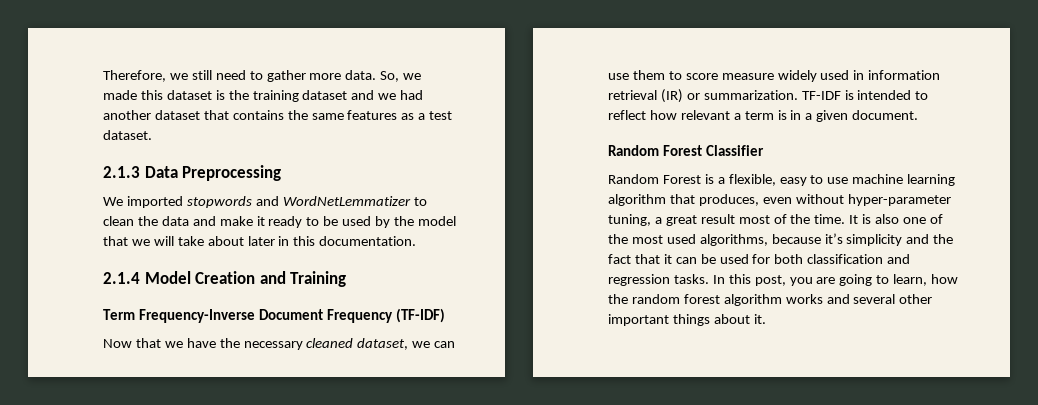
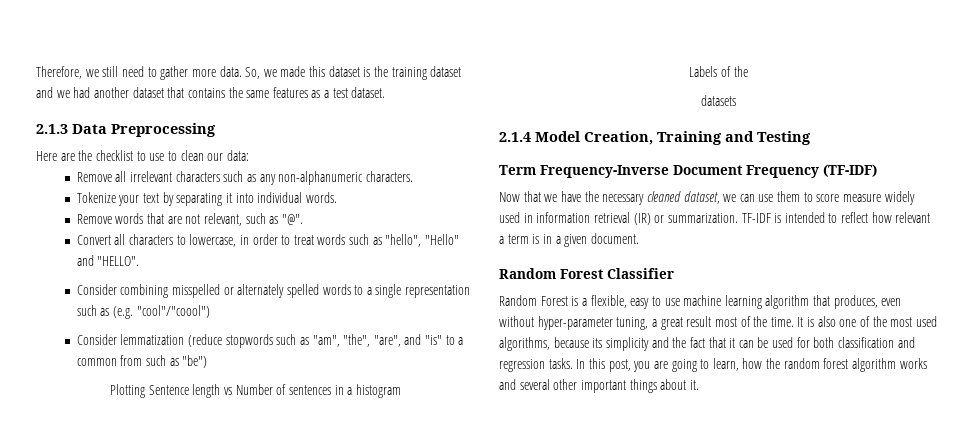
[103,196,427,208] [103,216,456,228] [103,236,417,246] [103,271,347,287] We imported stopwords and WordNetLemmatizer to clean the data and make it ready to be used by the model that we will take about later in this documentation. // 2.1.4 Model Creation and Training -> [36,150,249,161] [76,171,413,185] [76,192,337,206] [76,213,303,226] [76,234,460,247] [76,255,140,266] [76,284,471,298] [76,305,210,319] [76,334,464,348] [76,355,208,368] [110,384,401,398] [689,66,748,77] [701,95,736,106] [499,131,811,145] Here are the checklist to use to clean our data: // Remove all irrelevant characters such as any non-alphanumeric characters. // Tokenize your text by separating it into individual words. // Remove words that are not relevant, such as "@". // Convert all characters to lowercase, in order to treat words such as "hello", "Hello" and "HELLO". // Consider combining misspelled or alternately spelled words to a single representation such as (e.g. "cool"/"coool") // Consider lemmatization (reduce stopwords such as "am", "the", "are", and "is" to a common from such as "be") // Plotting Sentence length vs Number of sentences in a histogram // Labels of the // datasets // 2.1.4 Model Creation, Training and Testing
[824,233,843,244] it’s -> [592,338,603,348] its

